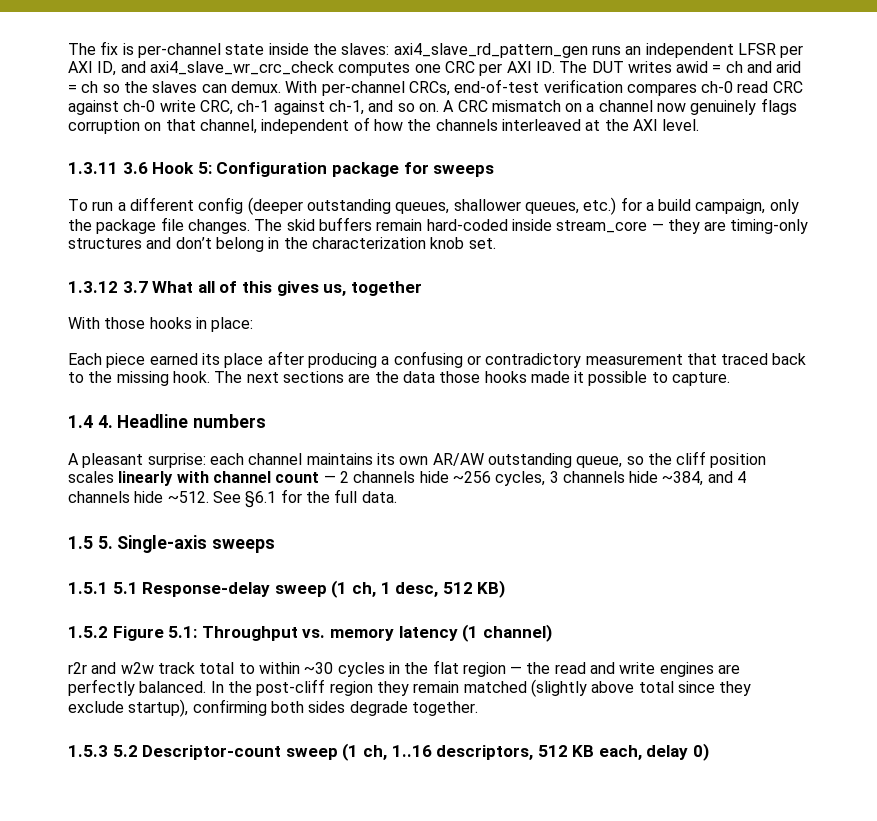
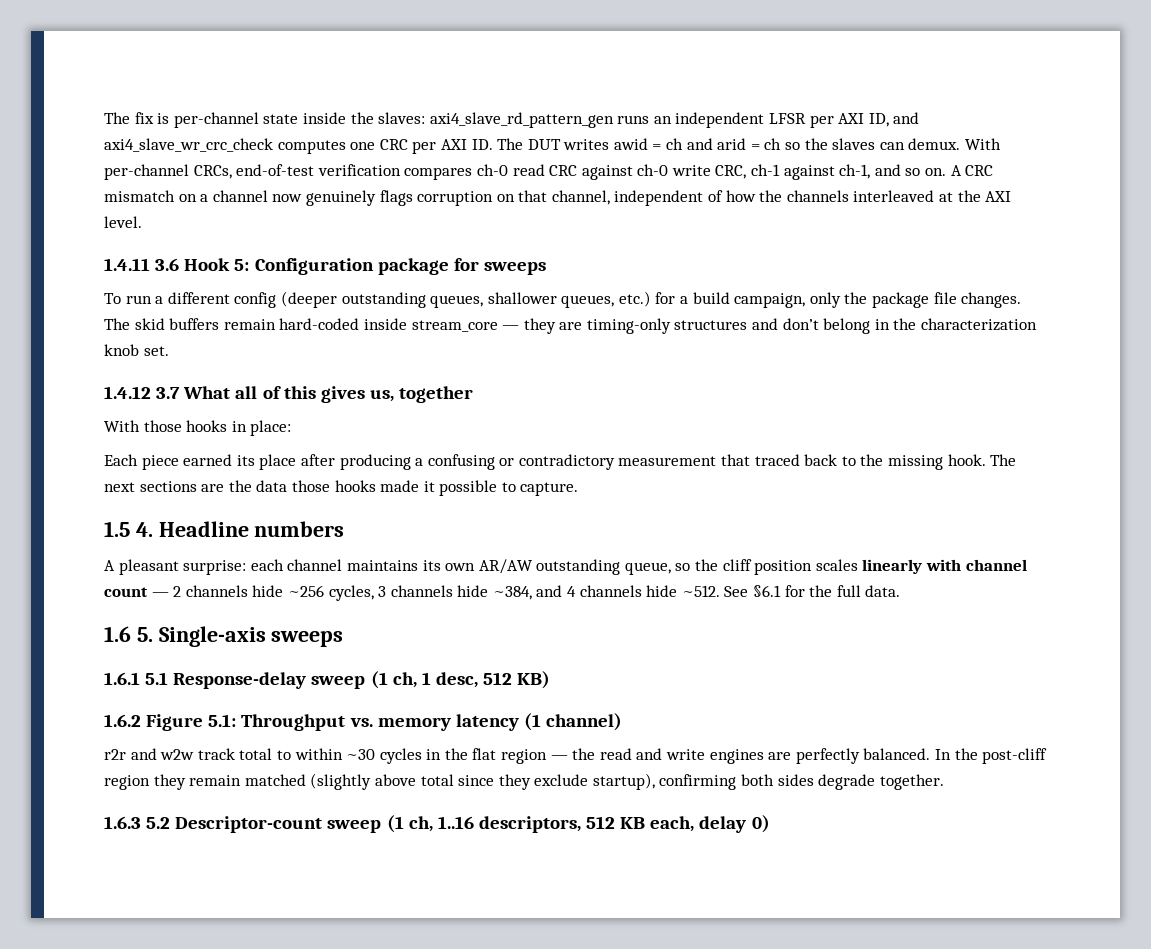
[68,162,118,174] 1.3.11 -> [104,258,150,271] 1.4.11
[68,281,118,293] 1.3.12 -> [104,386,151,399] 1.4.12
[68,415,93,428] 1.4 -> [104,521,130,537] 1.5
[68,536,93,549] 1.5 -> [104,626,131,642] 1.6
[68,582,108,594] 1.5.1 -> [104,672,140,685] 1.6.1
[68,626,108,638] 1.5.2 -> [104,714,141,727] 1.6.2
[68,745,108,757] 1.5.3 -> [104,816,141,829] 1.6.3

